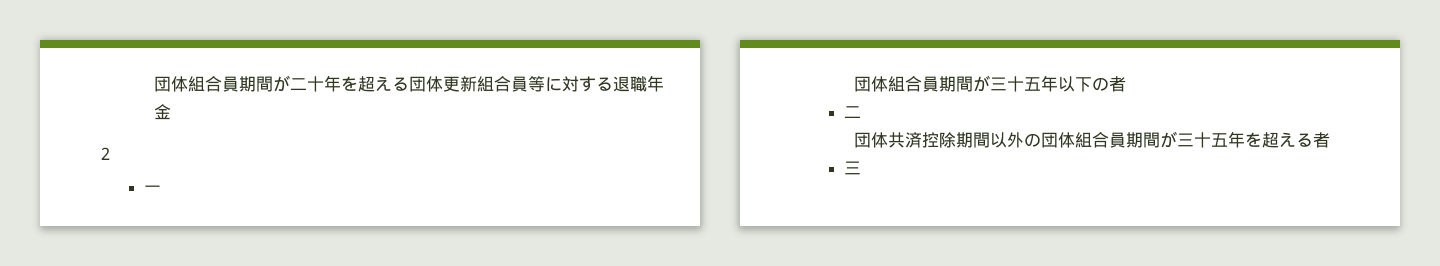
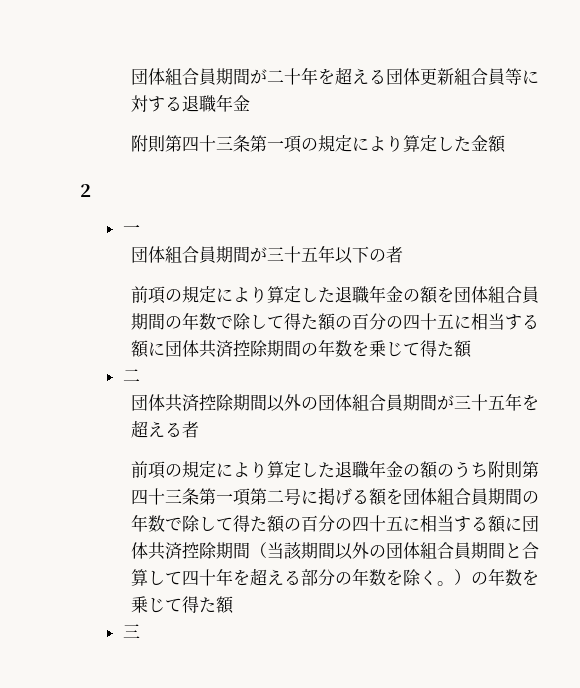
(172, 112) none -> [130,135,506,153] // 附則第四十三条第一項の規定により算定した金額
(1127, 84) none -> [130,285,539,304] [130,312,539,331] [130,339,472,358] // 前項の規定により算定した退職年金の額を団体組合員期間の年数で除して得た額の百分の四十五に相当する額に団体共済控除期間の年数を乗じて得た額
(1331, 140) none -> [130,460,539,479] [130,487,539,506] [130,514,539,533] [130,542,539,560] [130,568,539,586] [130,596,234,614] // 前項の規定により算定した退職年金の額のうち附則第四十三条第一項第二号に掲げる額を団体組合員期間の年数で除して得た額の百分の四十五に相当する額に団体共済控除期間（当該期間以外の団体組合員期間と合算して四十年を超える部分の年数を除く。）の年数を乗じて得た額

